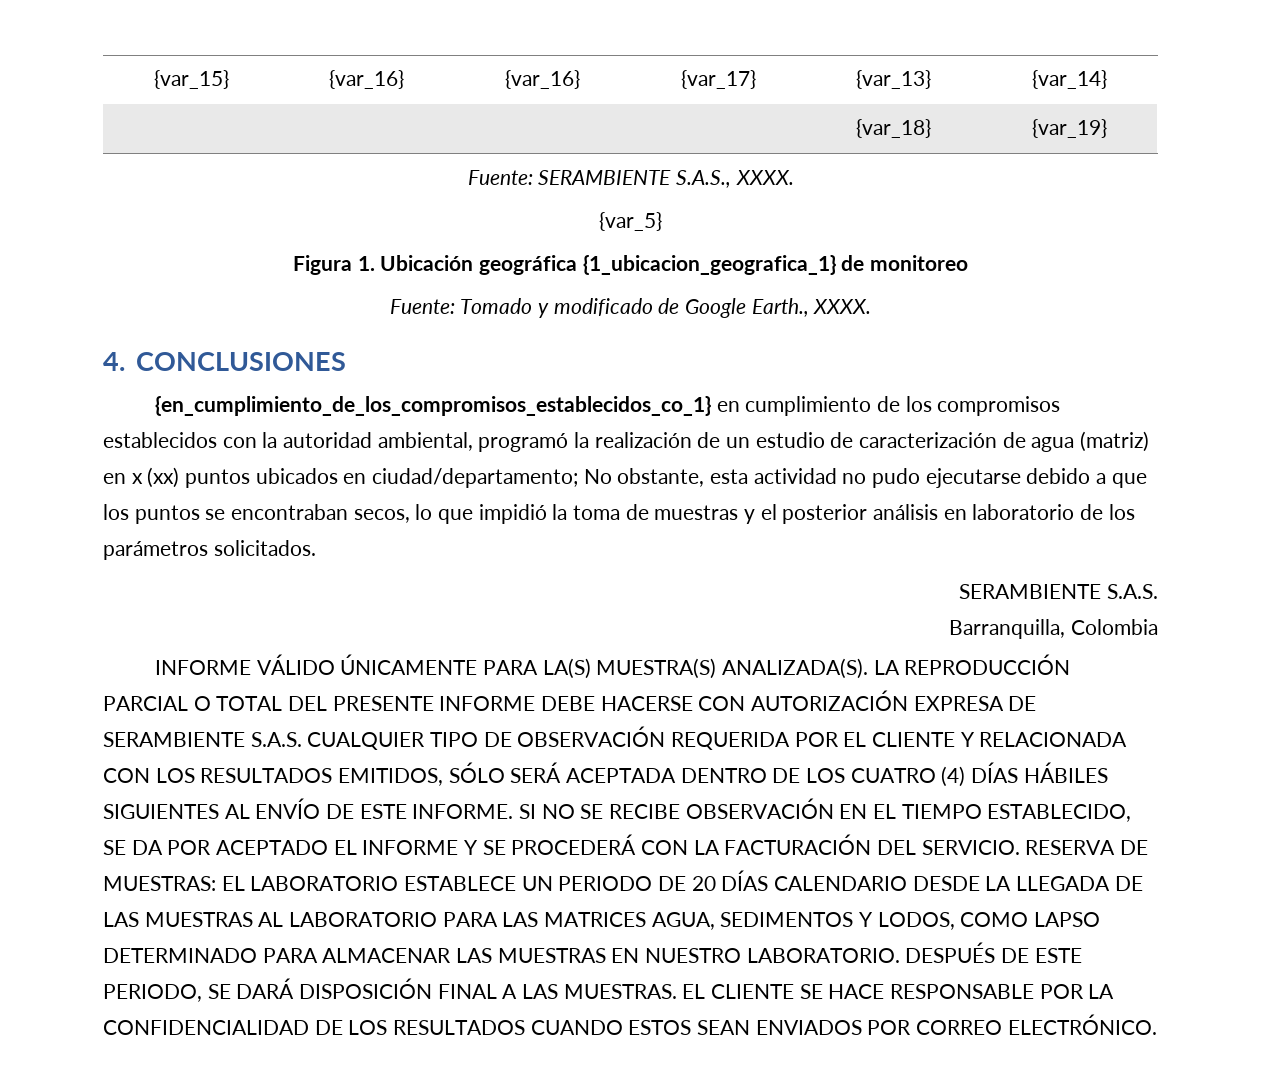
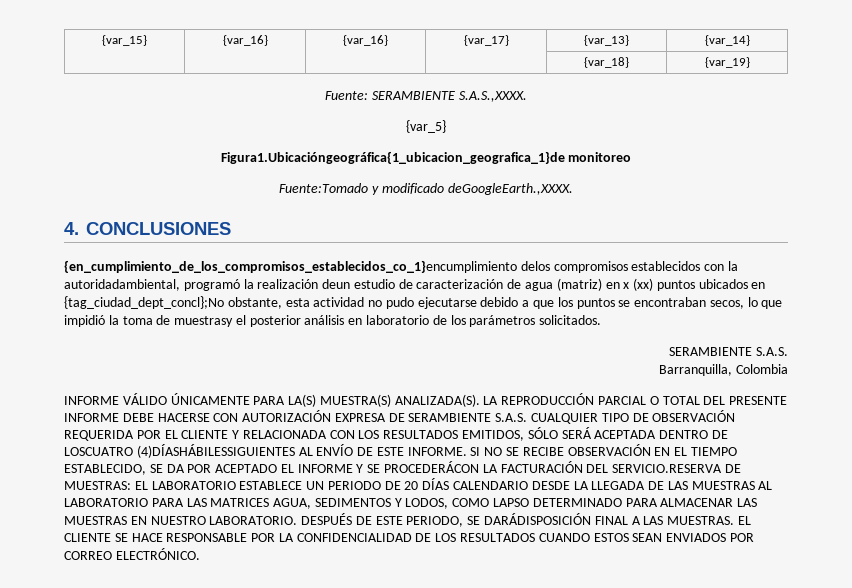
[675,170,794,188] S.A.S., XXXX. -> [458,91,527,102] S.A.S.,XXXX.
[292,255,969,275] [389,298,872,318] [103,352,346,371] [155,396,932,416] Figura 1. Ubicación geográfica {1_ubicacion_geografica_1} de monitoreo // Fuente: Tomado y modificado de Google Earth., XXXX. // 4. CONCLUSIONES // {en_cumplimiento_de_los_compromisos_establecidos_co_1} en cumplimiento de los -> [220,151,632,164] [279,183,573,195] [64,222,231,235] [64,260,550,273] Figura1.Ubicacióngeográfica{1_ubicacion_geografica_1}de monitoreo // Fuente:Tomado y modificado deGoogleEarth.,XXXX. // 4. CONCLUSIONES // {en_cumplimiento_de_los_compromisos_establecidos_co_1}encumplimiento delos
[283,432,473,451] autoridad ambiental, -> [64,279,180,291] autoridadambiental,
[697,432,751,448] de un -> [322,279,351,289] deun
[372,468,612,488] ciudad/departamento; No -> [64,296,224,309] {tag_ciudad_dept_concl};No
[654,505,756,524] muestras y -> [174,316,234,327] muestrasy
[806,762,1108,787] [103,804,219,819] LOS CUATRO (4) DÍAS HÁBILES SIGUIENTES -> [64,444,295,458] LOSCUATRO (4)DÍASHÁBILESSIGUIENTES
[511,834,689,855] PROCEDERÁ CON -> [384,461,480,473] PROCEDERÁCON
[921,840,1116,855] SERVICIO. RESERVA -> [612,464,723,473] SERVICIO.RESERVA
[236,978,433,999] DARÁ DISPOSICIÓN -> [484,513,592,525] DARÁDISPOSICIÓN

